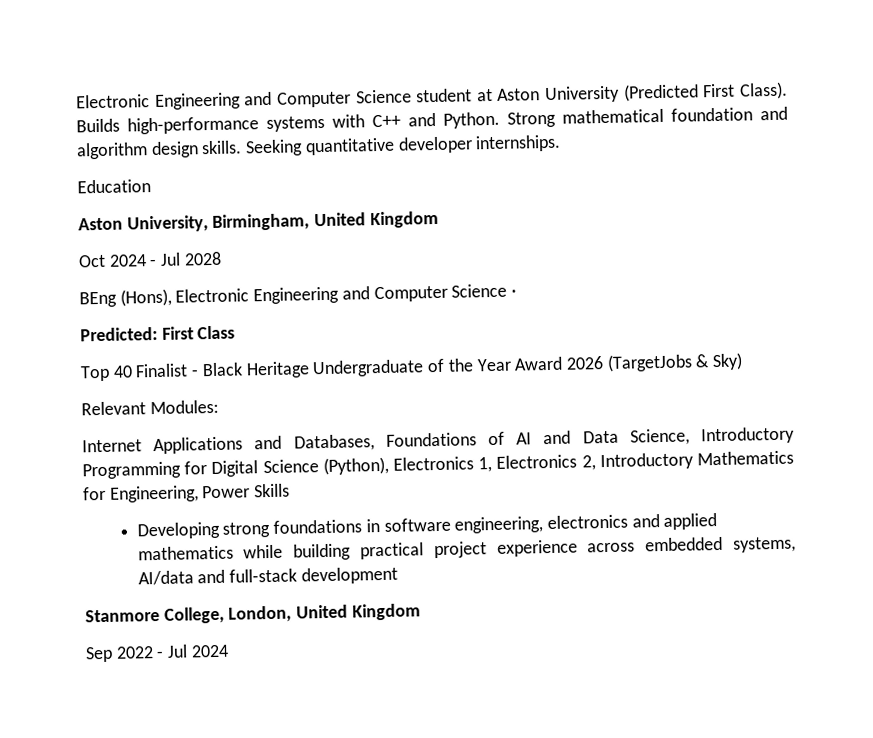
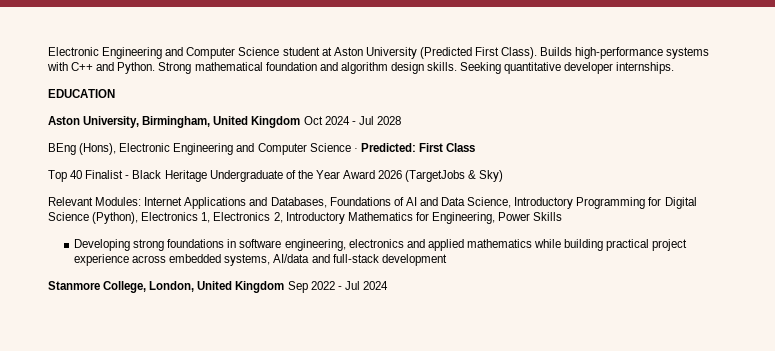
[77,179,151,194] Education -> [48,89,115,98] EDUCATION
(439, 219) // -> (301, 122) none
(518, 293) // -> (358, 150) none
(219, 407) // -> (142, 201) none
(421, 612) // -> (285, 287) none

